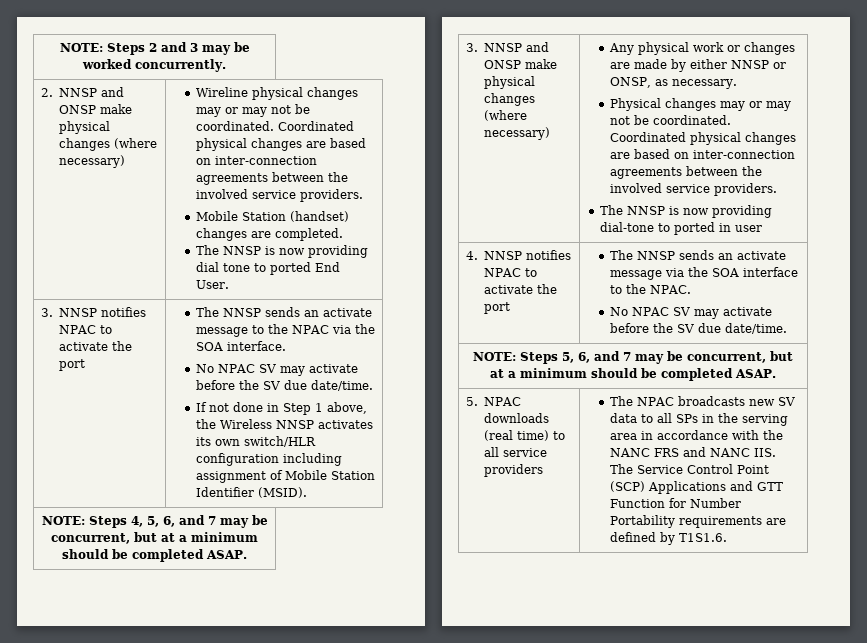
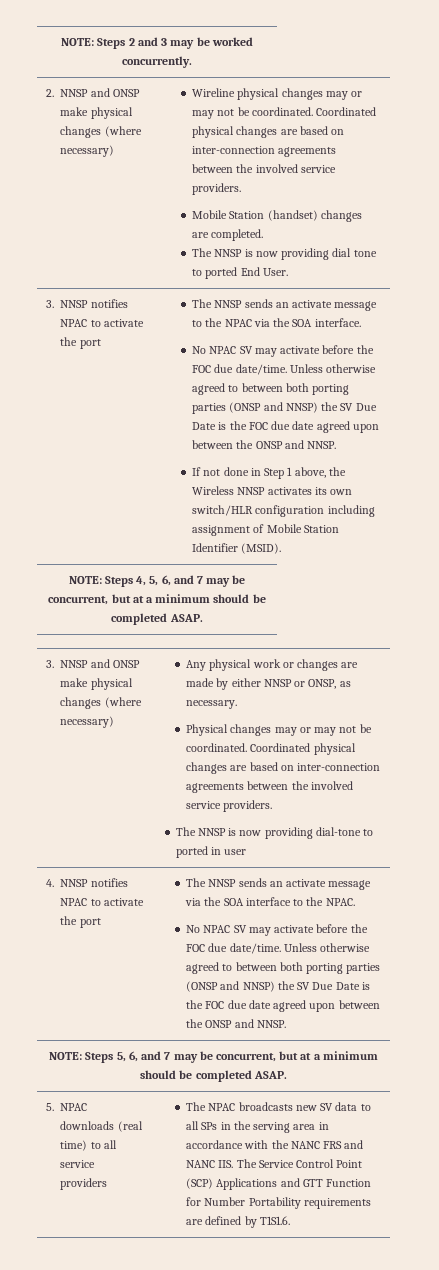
[262,380,373,391] SV due date/time. -> [192,364,377,375] [192,383,350,395] [192,402,377,414] [192,421,379,433] [192,440,337,449] FOC due date/time. Unless otherwise agreed to between both porting parties (ONSP and NNSP) the SV Due Date is the FOC due date agreed upon between the ONSP and NNSP.
[676,323,787,334] SV due date/time. -> [186,943,371,954] [186,962,381,974] [186,981,370,992] [186,1000,380,1012] [186,1019,286,1028] FOC due date/time. Unless otherwise agreed to between both porting parties (ONSP and NNSP) the SV Due Date is the FOC due date agreed upon between the ONSP and NNSP.

